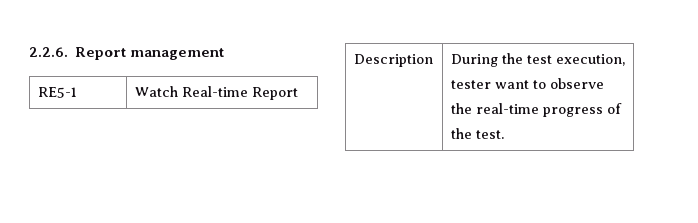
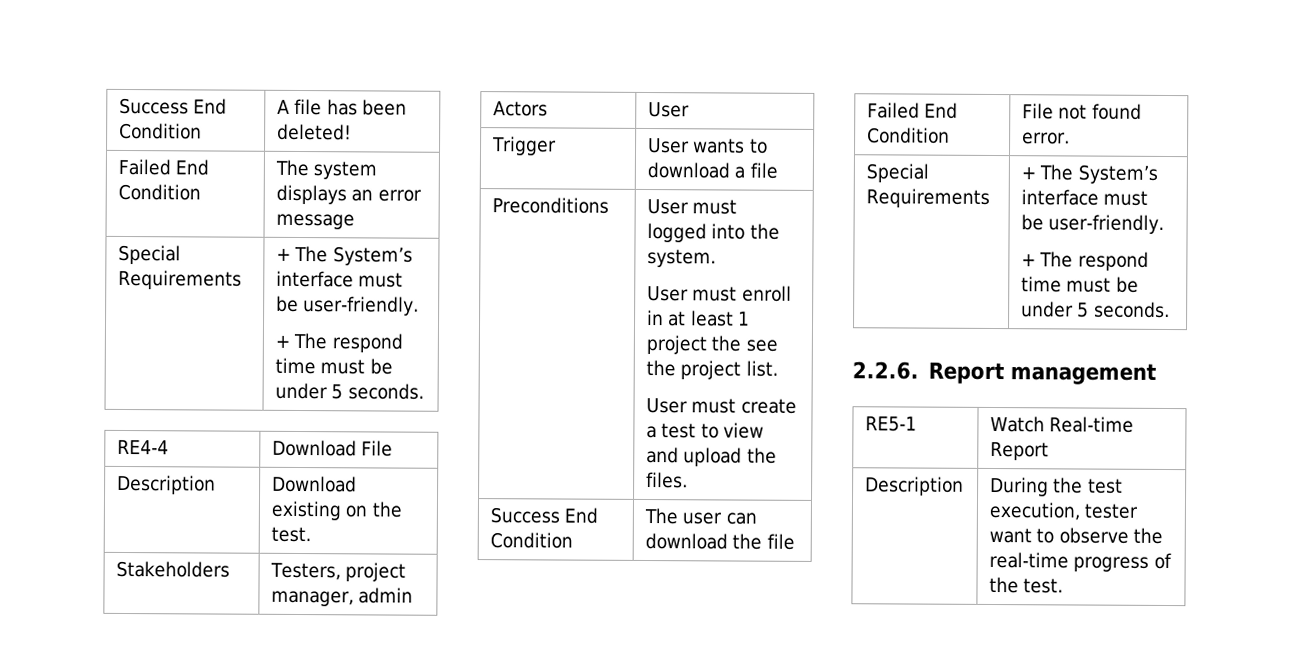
(29, 52) none -> [119,97,228,115] [119,122,203,140] [277,98,407,116] [277,123,353,141] [118,158,210,176] [118,183,202,201] [275,159,378,180] [276,184,422,205] [276,213,356,230] [118,244,182,265] [118,269,243,290] [276,245,413,266] [276,270,404,288] [276,295,420,316] [275,332,403,353] [275,357,393,375] [275,382,424,400] [117,439,170,455] [272,439,394,457] [117,474,217,495] [272,475,358,493] [271,500,402,521] [271,526,312,543] [116,560,231,578] [270,562,407,582] [271,587,414,607] [493,101,549,117] [648,102,691,118] [491,136,558,156] [647,138,768,154] [647,162,778,179] [492,197,610,214] [647,199,738,215] [647,223,780,243] [647,249,717,268] [647,285,792,302] [647,310,750,327] [646,335,778,355] [646,360,778,380] [646,398,797,414] [646,422,764,439] [646,447,777,467] [646,472,689,489] [490,507,599,524] [490,532,574,549] [644,507,757,525] [645,533,795,550] [867,102,959,119] [867,127,951,144] [1022,103,1142,120] [1022,132,1071,145] [866,163,930,183] [866,188,991,208] [1021,164,1158,184] [1021,189,1149,206] [1021,214,1165,234] [1021,251,1149,271] [1021,276,1139,293] [1021,301,1170,319] Success End Condition | A file has been deleted! // Failed End Condition | The system displays an error message // Special Requirements | + The System’s interface must be user-friendly. // + The respond time must be under 5 seconds. // RE4-4 | Download File // Description | Download existing on the test. // Stakeholders | Testers, project manager, admin // Actors | User // Trigger | User wants to download a file // Preconditions | User must logged into the system. // User must enroll in at least 1 project the see the project list. // User must create a test to view and upload the files. // Success End Condition | The user can download the file // Failed End Condition | File not found error. // Special Requirements | + The System’s interface must be user-friendly. // + The respond time must be under 5 seconds. //

